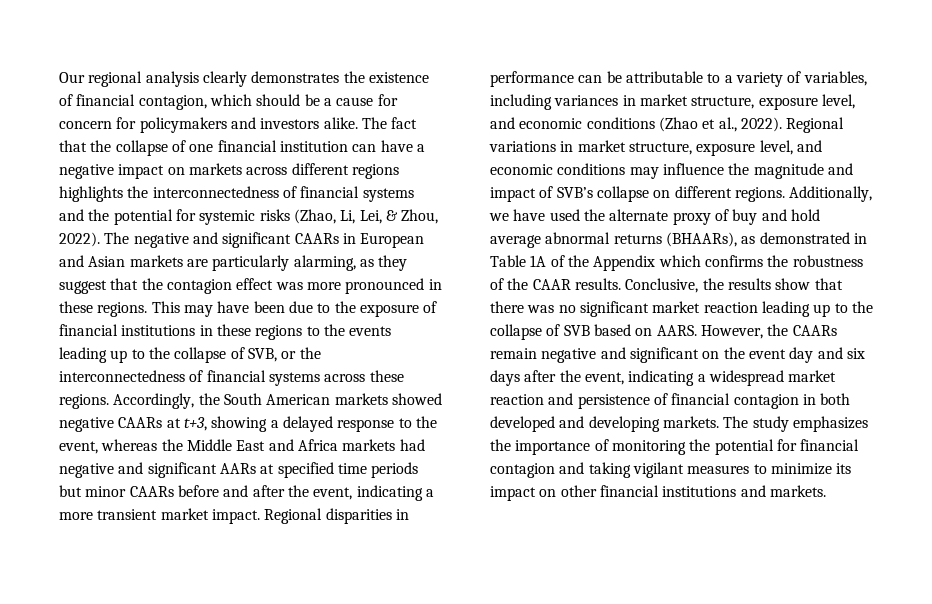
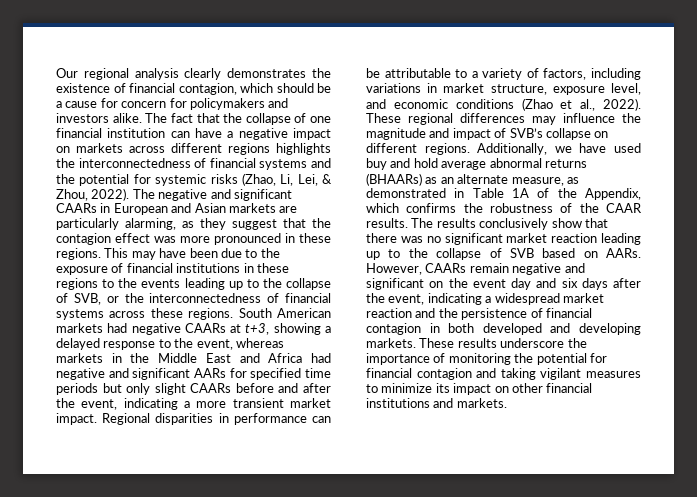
[113,393,220,409] Accordingly, the -> (234, 314) none
[391,393,442,405] showed -> [107,323,128,333] had
(158, 445) none -> [56,353,122,363] markets in
[342,439,396,451] markets -> (303, 358) none
[260,464,275,474] at -> [229,368,247,378] for
[85,486,127,497] minor -> [126,383,186,395] only slight
[803,71,867,86] [490,94,619,110] variables, including variances -> [543,68,641,80] [366,83,421,93] factors, including variations
[786,117,845,133] [489,140,822,156] [490,163,626,175] Regional variations in market structure, exposure level, and economic conditions -> [366,113,525,125] These regional differences
[583,209,729,225] the alternate proxy of -> (641, 148) none
[665,232,737,247] (BHAARs), -> [366,173,564,186] (BHAARs) as an alternate measure,
[593,255,656,271] Appendix -> [585,188,641,200] Appendix,
[625,278,771,293] Conclusive, the results -> [411,218,549,230] The results conclusively
[656,324,789,339] AARS. However, the -> [606,248,641,258] [366,263,422,275] AARs. However,
(574, 399) none -> [438,308,458,318] the
[723,416,868,432] The study emphasizes -> [419,338,565,348] These results underscore

